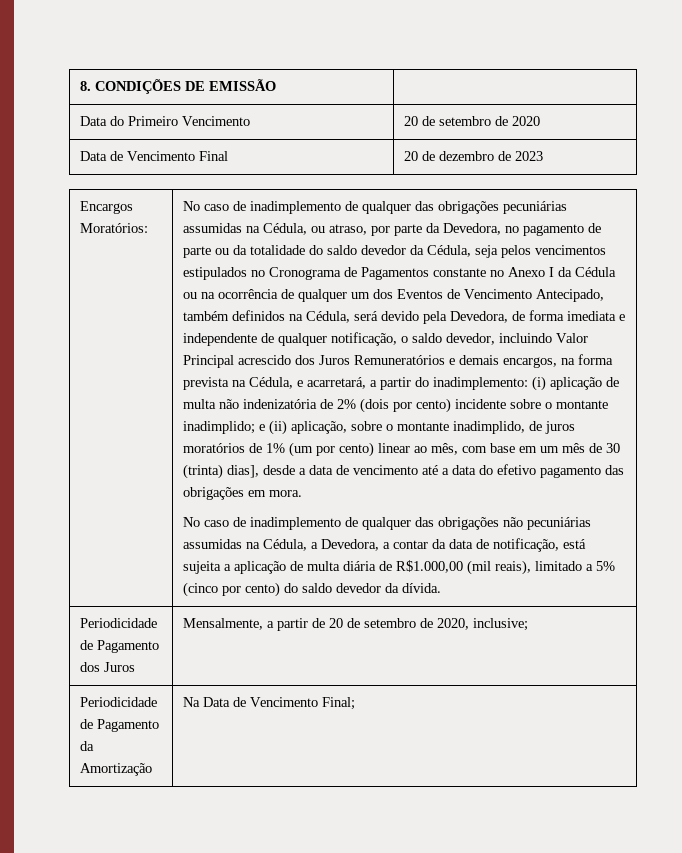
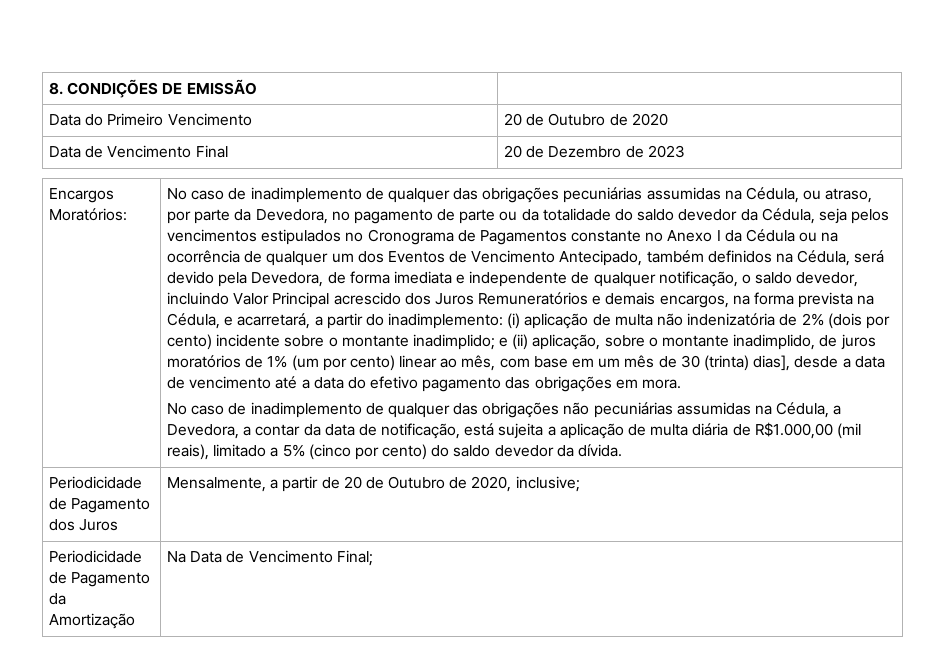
[439,116,492,126] setembro -> [548,113,606,126] Outubro
[439,151,495,161] dezembro -> [548,146,622,158] Dezembro
[364,618,417,628] setembro -> [388,476,446,489] Outubro

